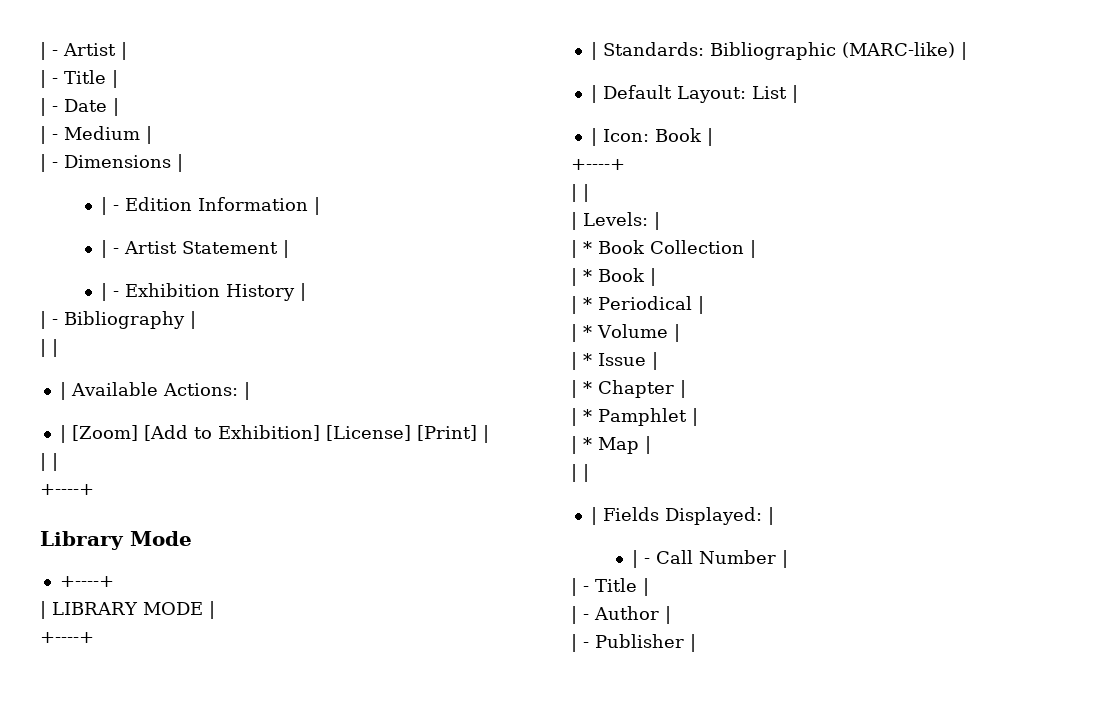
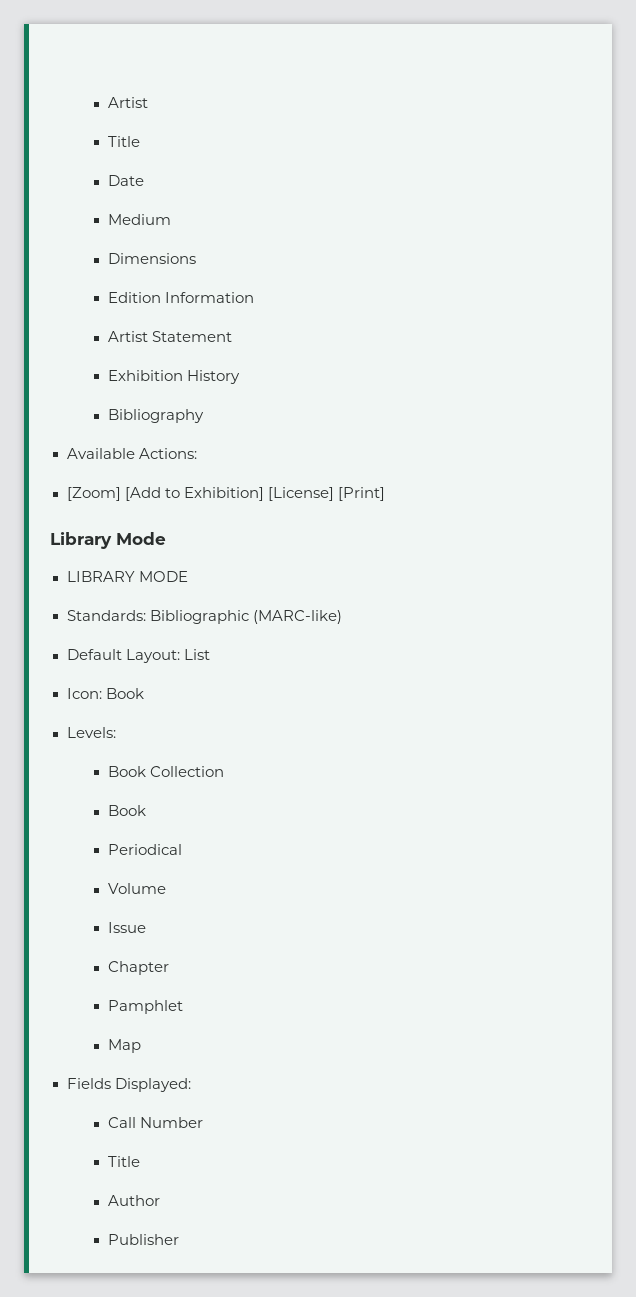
[40,42,127,60] [40,70,118,88] [40,98,119,116] [40,126,152,144] [40,154,183,172] [101,197,120,215] | - Artist | // | - Title | // | - Date | // | - Medium | // | - Dimensions | // | - -> [107,97,148,108] [107,136,140,147] [107,175,144,186] [107,214,171,225] [107,253,196,264] Artist // Title // Date // Medium // Dimensions //
[314,197,321,215] [101,240,120,258] | // | - -> (255, 297) //
[283,240,290,258] [101,283,120,301] | // | - -> (233, 336) //
[300,283,307,301] [40,311,196,329] [40,339,58,357] [59,382,66,400] | // | - Bibliography | // | | // | -> [107,409,204,423] // Bibliography //
[243,382,250,400] [59,425,66,443] | // | -> (197, 453) //
[482,425,489,443] [40,453,58,471] [40,484,94,495] | // | | // +----+ -> (385, 494) none
[59,576,114,587] [40,601,46,619] +----+ // | -> (166, 538) none
[209,601,215,619] [40,632,94,643] [590,42,597,60] | // +----+ // | -> (188, 576) //
[960,42,967,60] [590,85,597,103] | // | -> (342, 617) //
[791,85,798,103] [590,128,597,146] | // | -> (210, 654) //
[706,128,713,146] [571,159,625,170] [571,184,589,202] [571,212,660,230] [571,240,756,258] [571,268,656,286] [571,296,704,314] [571,324,680,342] [571,352,658,370] [571,380,686,398] [571,408,698,426] [571,436,651,454] [571,464,589,482] [590,507,597,525] | // +----+ // | | // | Levels: | // | * Book Collection | // | * Book | // | * Periodical | // | * Volume | // | * Issue | // | * Chapter | // | * Pamphlet | // | * Map | // | | // | -> [66,727,116,738] [107,766,225,777] [107,805,146,816] [107,844,182,855] [107,883,166,894] [107,922,146,933] [107,961,169,975] [107,1000,183,1014] [107,1039,141,1053] // Levels: // Book Collection // Book // Periodical // Volume // Issue // Chapter // Pamphlet // Map //
[767,507,774,525] [632,550,651,568] | // | - -> (191, 1085) //
[782,550,789,568] [571,578,649,596] [571,606,671,624] [571,634,696,652] | // | - Title | // | - Author | // | - Publisher | -> [107,1156,140,1167] [107,1195,160,1206] [107,1234,179,1245] // Title // Author // Publisher

